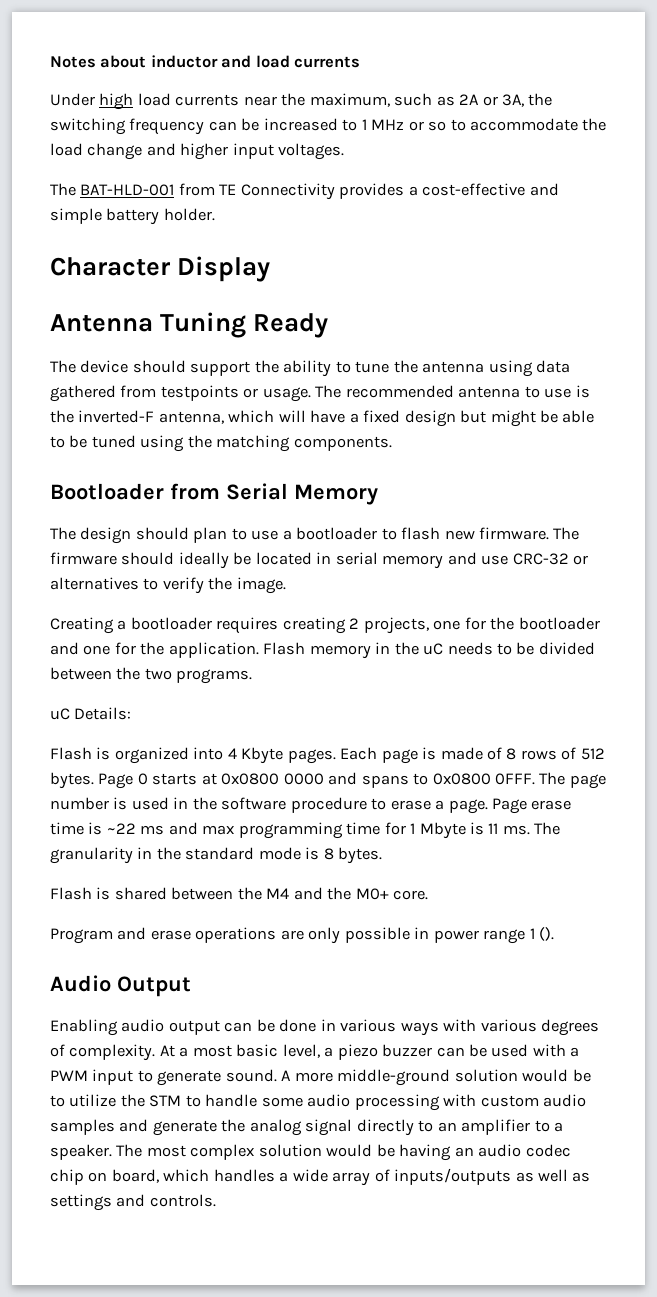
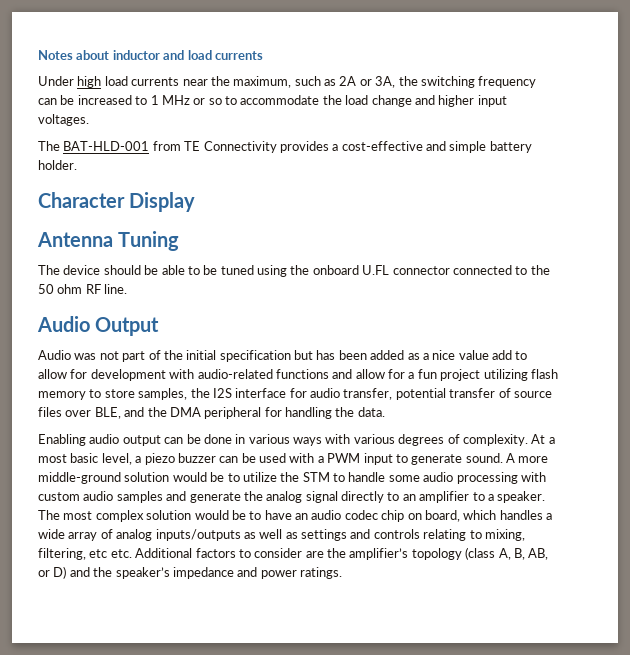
[253,313,329,338] Ready -> (180, 241) none
[190,360,571,377] [50,385,590,402] [50,410,536,427] support the ability to tune the antenna using data gathered from testpoints or usage. The recommended antenna to use is the inverted-F antenna, which will have a fixed design but might -> (141, 270) none
[216,435,392,452] [50,483,378,505] [50,527,580,544] [50,552,589,569] [50,577,286,594] [50,617,600,634] [50,642,595,659] [50,667,253,684] [50,707,132,720] [50,747,605,764] [50,772,606,789] [50,797,572,814] [50,822,561,839] [50,847,383,864] [50,887,429,900] [50,927,555,944] [50,975,191,997] matching components. // Bootloader from Serial Memory // The design should plan to use a bootloader to flash new firmware. The firmware should ideally be located in serial memory and use CRC-32 or alternatives to verify the image. // Creating a bootloader requires creating 2 projects, one for the bootloader and one for the application. Flash memory in the uC needs to be divided between the two programs. // uC Details: // Flash is organized into 4 Kbyte pages. Each page is made of 8 rows of 512 bytes. Page 0 starts at 0x0800 0000 and spans to 0x0800 0FFF. The page number is used in the software procedure to erase a page. Page erase time is ~22 ms and max programming time for 1 Mbyte is 11 ms. The granularity in the standard mode is 8 bytes. // Flash is shared between the M4 and the M0+ core. // Program and erase operations are only possible in power range 1 (). // Audio Output -> [312,265,550,275] [38,284,128,294] [37,316,160,336] [38,350,528,362] [38,369,558,381] [38,388,552,400] [38,407,385,419] onboard U.FL connector connected to the 50 ohm RF line. // Audio Output // Audio was not part of the initial specification but has been added as a nice value add to allow for development with audio-related functions and allow for a fun project utilizing flash memory to store samples, the I2S interface for audio transfer, potential transfer of source files over BLE, and the DMA peripheral for handling the data.
[399,1144,452,1161] having -> [249,510,292,520] to have
(390, 1175) none -> [116,529,153,541] analog
[149,1194,216,1207] controls. -> [373,529,525,541] [38,547,549,560] [38,566,342,579] controls relating to mixing, filtering, etc etc. Additional factors to consider are the amplifier’s topology (class A, B, AB, or D) and the speaker’s impedance and power ratings.

